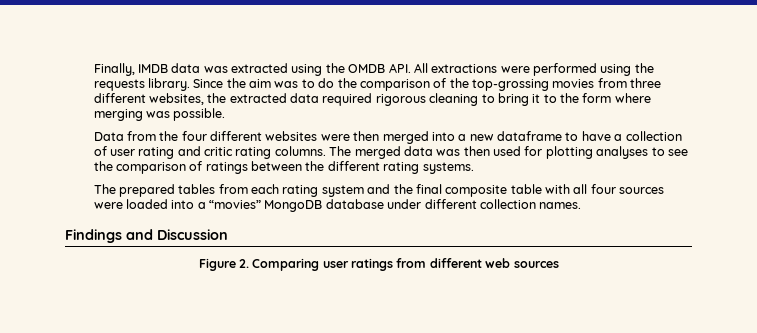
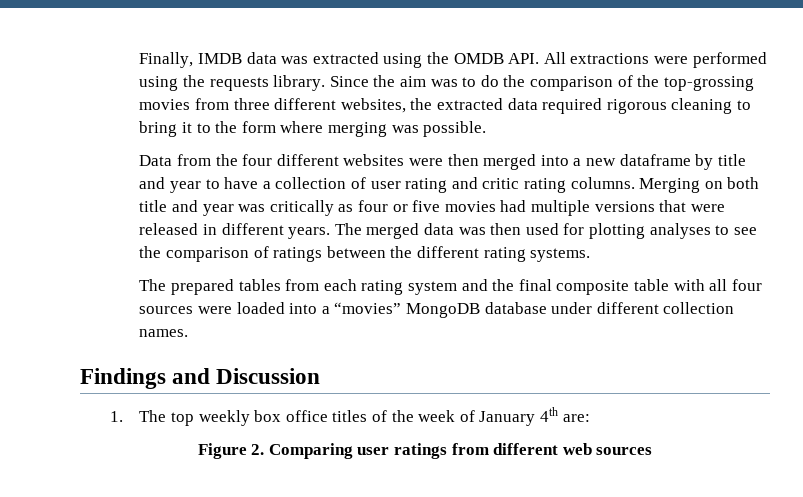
(563, 136) none -> [695,154,746,170] [139,177,202,193] by title and year
(326, 151) none -> [639,177,760,193] [139,200,725,216] [139,223,331,239] Merging on both title and year was critically as four or five movies had multiple versions that were released in different years.
(228, 234) none -> [109,407,590,426] // 1. The top weekly box office titles of the week of January 4th are:

